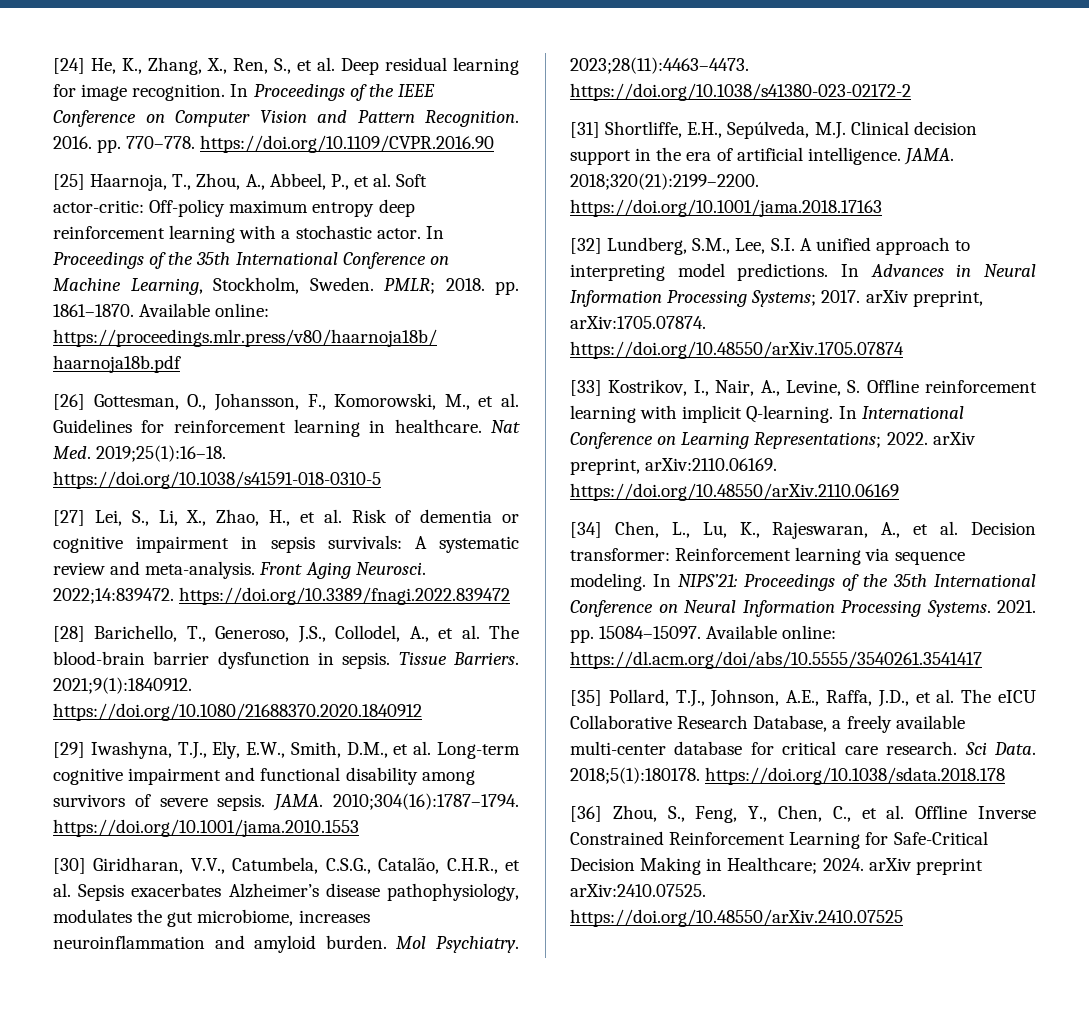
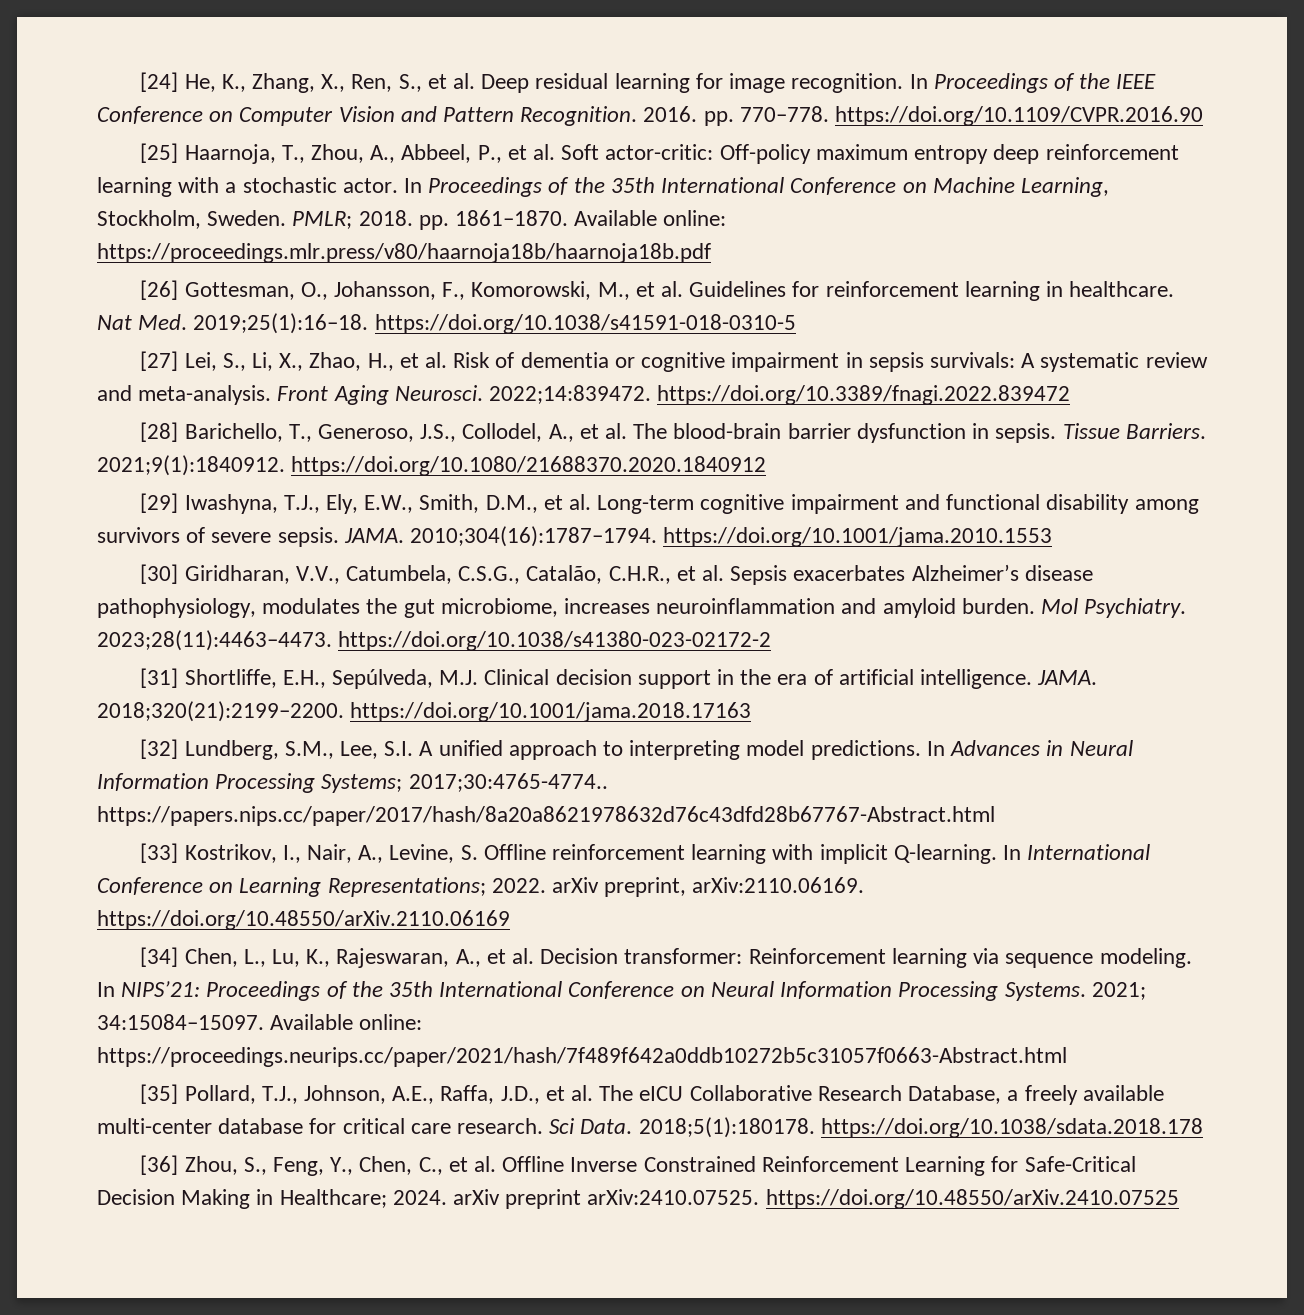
[821,290,983,307] [570,316,706,329] [570,341,904,359] 2017. arXiv preprint, arXiv:1705.07874. https://doi.org/10.48550/arXiv.1705.07874 -> [408,773,608,792] [97,806,995,826] 2017;30:4765-4774.. https://papers.nips.cc/paper/2017/hash/8a20a8621978632d76c43dfd28b67767-Abstract.html
[997,600,1036,613] [570,625,837,643] [570,651,982,669] 2021. pp. 15084–15097. Available online: https://dl.acm.org/doi/abs/10.5555/3540261.3541417 -> [1091,982,1146,1000] [97,1014,423,1030] [97,1047,1067,1067] 2021; 34:15084–15097. Available online: https://proceedings.neurips.cc/paper/2021/hash/7f489f642a0ddb10272b5c31057f0663-Abstract.html

